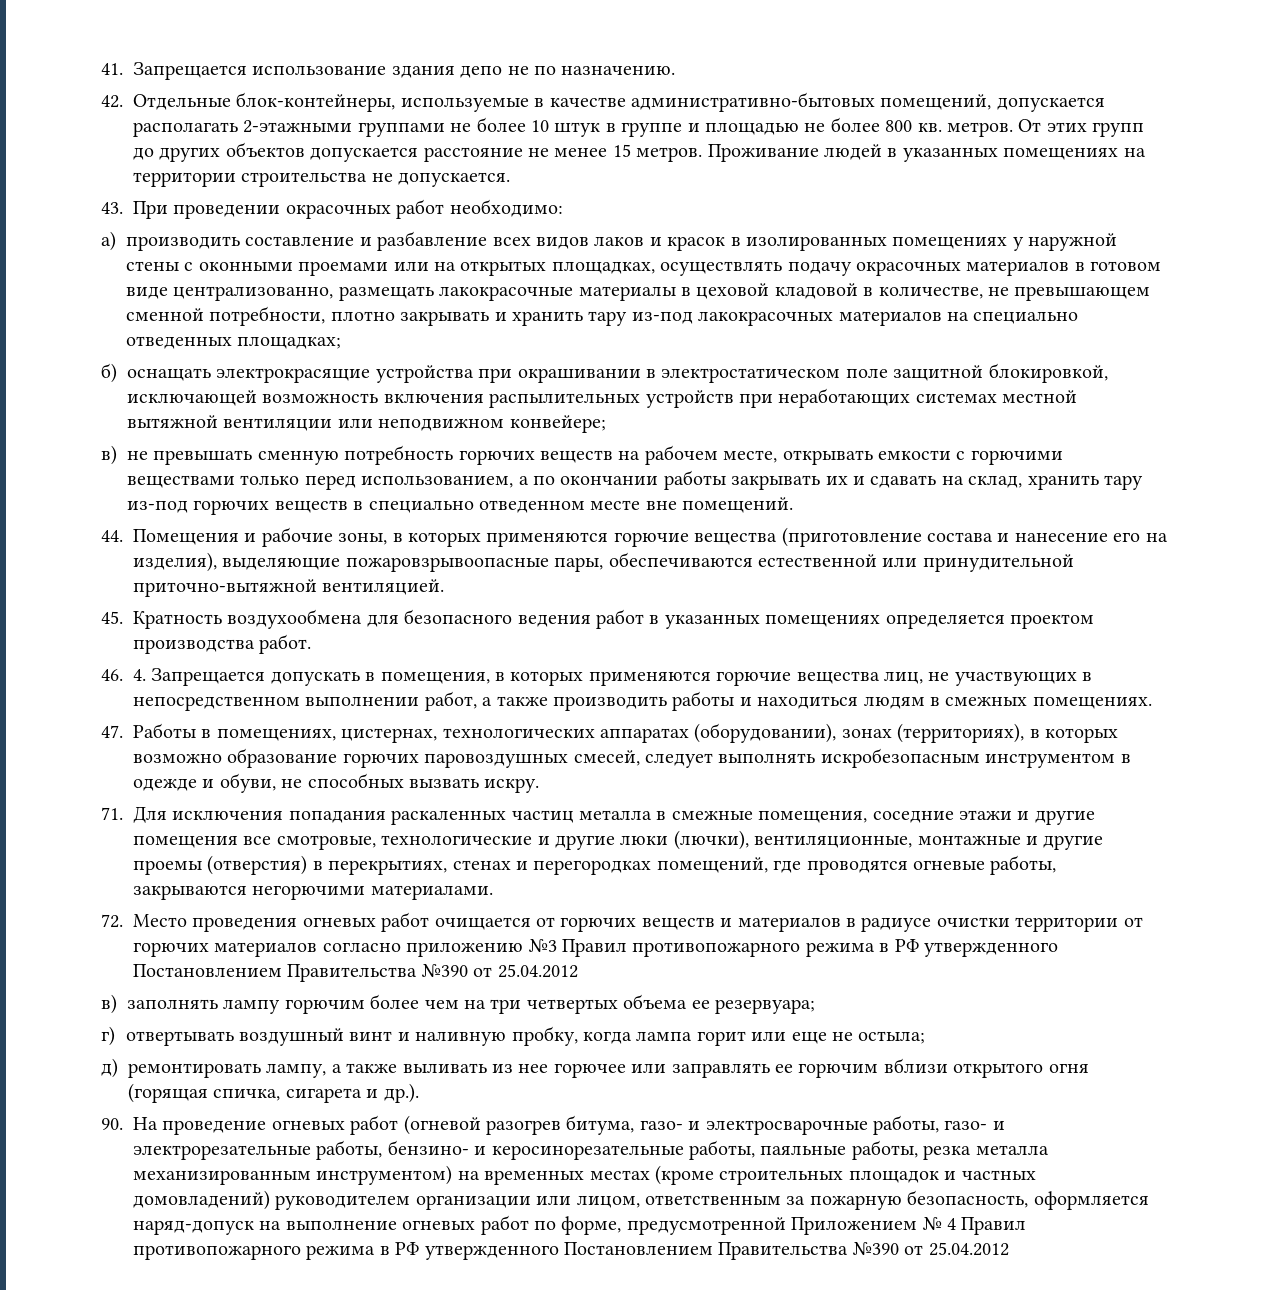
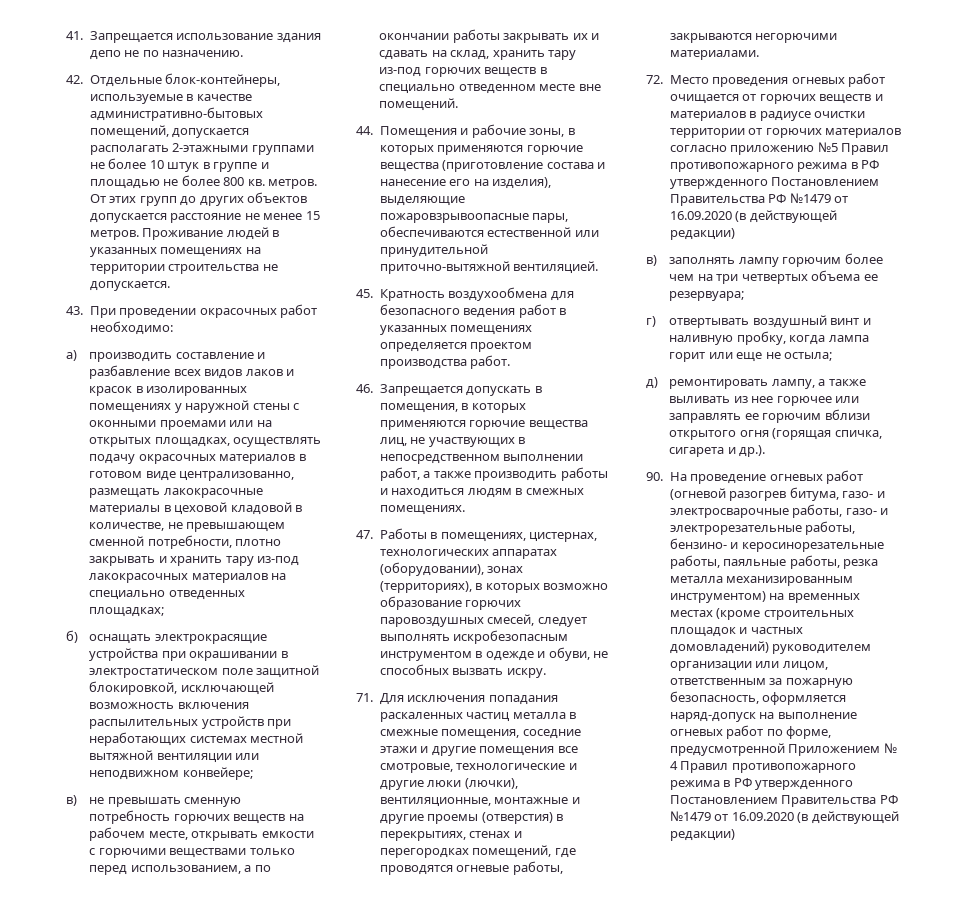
[133,669,146,681] 4. -> (373, 388) none
[528,939,1058,957] [133,964,578,982] №3 Правил противопожарного режима в РФ утвержденного Постановлением Правительства №390 от 25.04.2012 -> [817,142,890,155] [669,160,880,172] [669,177,880,189] [669,193,849,206] [669,210,837,223] [669,228,735,240] №5 Правил противопожарного режима в РФ утвержденного Постановлением Правительства РФ №1479 от 16.09.2020 (в действующей редакции)
[852,1242,1009,1256] №390 от 25.04.2012 -> [879,795,898,804] [669,811,899,824] [669,829,735,841] РФ №1479 от 16.09.2020 (в действующей редакции)

